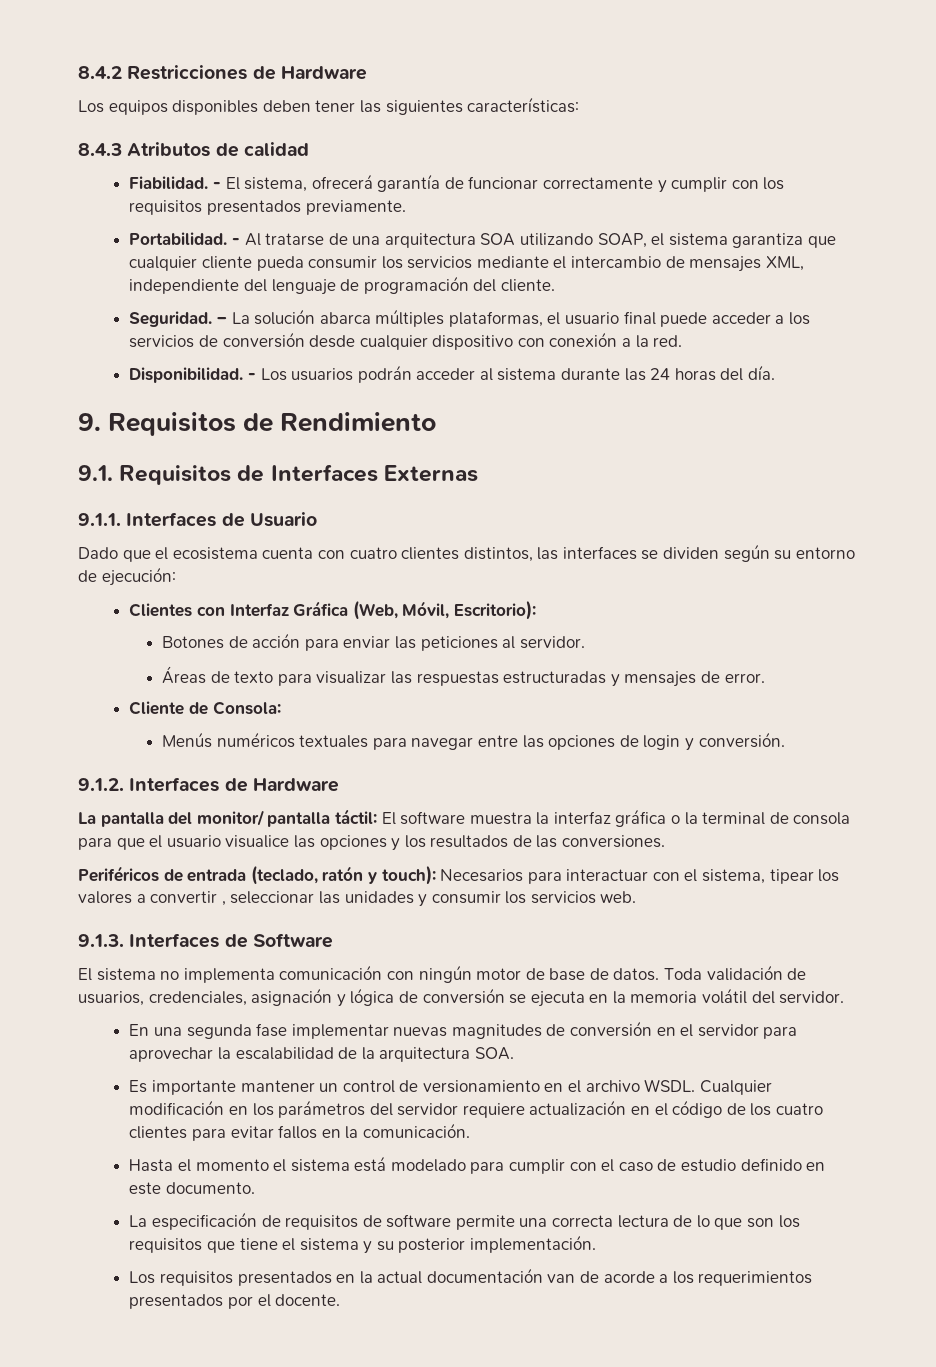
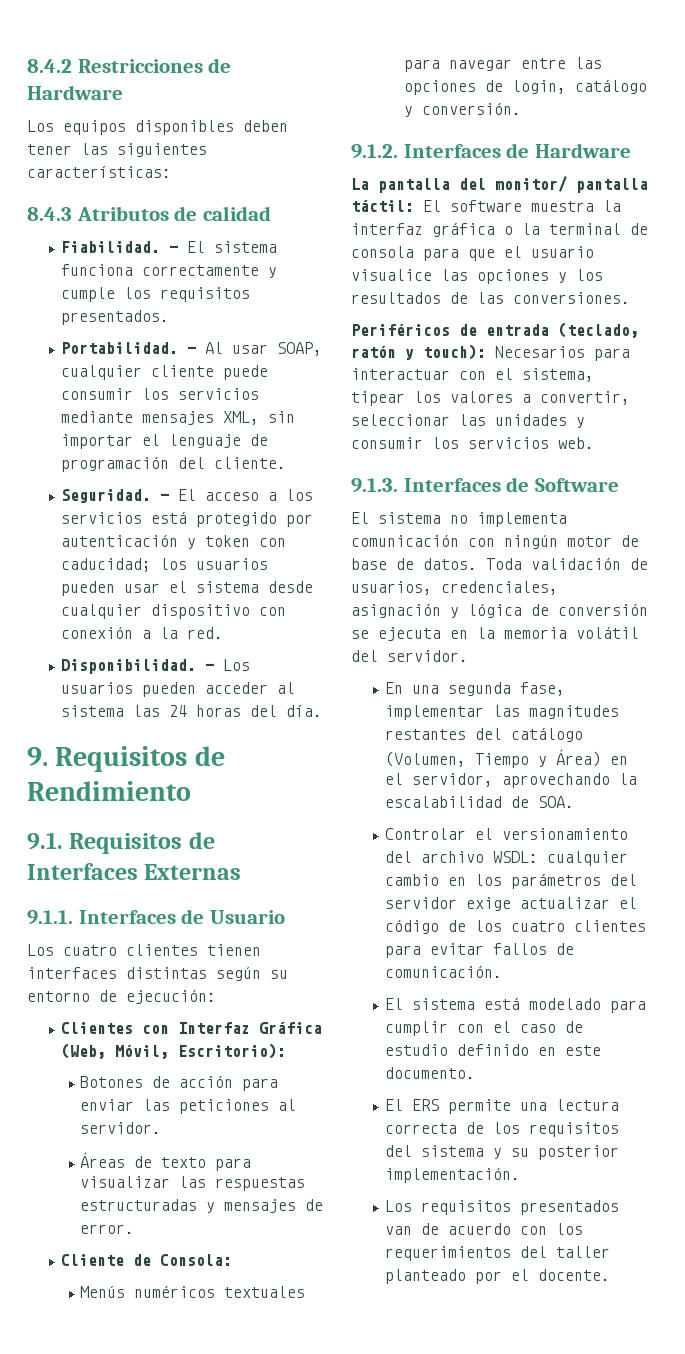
[244,174,785,193] [129,200,406,215] [129,232,837,248] sistema, ofrecerá garantía de funcionar correctamente y cumplir con los requisitos presentados previamente. // Portabilidad. - Al tratarse de una arquitectura SOA utilizando SOAP, el sistema garantiza que -> [213,241,277,253] [60,264,277,278] [60,287,250,302] [60,310,169,325] [60,342,322,356] sistema funciona correctamente y cumple los requisitos presentados. // Portabilidad. - Al usar SOAP,
[256,256,304,271] pueda -> [222,365,268,380] puede
[553,256,804,272] [129,279,267,294] el intercambio de mensajes XML, independiente del -> [141,411,295,425] [60,434,160,449] mensajes XML, sin importar el
[231,309,811,327] [129,332,305,348] La solución abarca múltiples plataformas, el usuario final puede acceder a los servicios de conversión -> [177,489,313,501] [60,511,313,527] [60,534,286,549] [60,558,268,572] [60,581,259,596] El acceso a los servicios está protegido por autenticación y token con caducidad; los usuarios pueden usar el sistema
[357,365,412,383] podrán -> [141,682,196,697] pueden
[561,368,621,380] durante -> (124, 711) none
[78,546,720,562] Dado que el ecosistema cuenta con cuatro clientes distintos, las interfaces se dividen -> [27,944,261,956] [27,967,207,979] Los cuatro clientes tienen interfaces distintas
[643,735,681,750] login -> [512,79,648,94] login, catálogo
[150,891,226,906] convertir , -> [540,391,630,405] convertir,
[256,1021,798,1039] [129,1047,214,1062] fase implementar nuevas magnitudes de conversión en el servidor para aprovechar -> [519,682,565,696] [384,705,619,720] [384,727,583,742] [384,749,628,768] [384,773,610,788] fase, implementar las magnitudes restantes del catálogo (Volumen, Tiempo y Área) en el servidor, aprovechando
[361,1047,471,1062] la arquitectura -> (529, 802) none
[129,1079,772,1095] [129,1100,225,1115] Es importante mantener un control de versionamiento en el archivo WSDL. Cualquier modificación -> [384,828,628,840] [384,851,628,866] [384,874,439,886] Controlar el versionamiento del archivo WSDL: cualquier cambio
[462,1100,651,1118] requiere actualización en -> [465,897,610,911] exige actualizar
[321,1126,359,1139] en la -> [555,943,574,955] de
[129,1159,287,1172] Hasta el momento el -> [384,998,403,1010] El
[129,1212,800,1230] [129,1238,296,1253] La especificación de requisitos de software permite una correcta lectura de lo que son los requisitos que tiene el -> [384,1099,619,1114] [384,1122,619,1137] [384,1145,412,1157] El ERS permite una lectura correcta de los requisitos del
[336,1268,813,1286] [129,1294,224,1309] en la actual documentación van de acorde a los requerimientos presentados -> [384,1223,583,1235] [384,1246,610,1261] [384,1269,466,1284] van de acuerdo con los requerimientos del taller planteado

